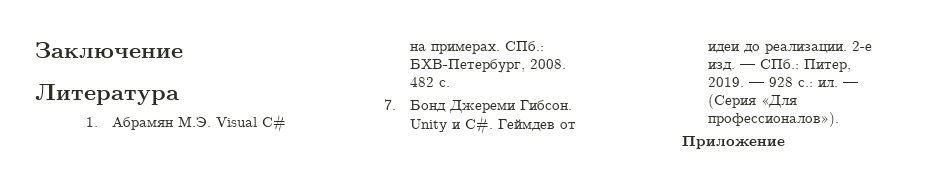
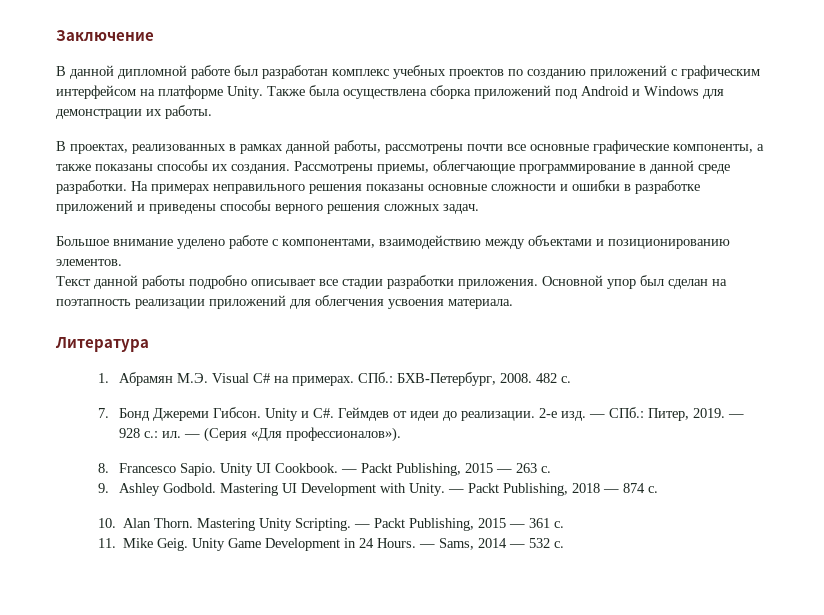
(183, 50) none -> [56,65,760,79] [56,85,724,99] [56,105,212,119] [56,140,764,154] [56,160,730,174] [56,180,700,194] [56,200,479,214] [56,235,730,249] [56,259,122,266] [56,275,727,289] [56,295,513,309] // В данной дипломной работе был разработан комплекс учебных проектов по созданию приложений с графическим интерфейсом на платформе Unity. Также была осуществлена сборка приложений под Android и Windows для демонстрации их работы. // В проектах, реализованных в рамках данной работы, рассмотрены почти все основные графические компоненты, а также показаны способы их создания. Рассмотрены приемы, облегчающие программирование в данной среде разработки. На примерах неправильного решения показаны основные сложности и ошибки в разработке приложений и приведены способы верного решения сложных задач. // Большое внимание уделено работе с компонентами, взаимодействию между объектами и позиционированию элементов. // Текст данной работы подробно описывает все стадии разработки приложения. Основной упор был сделан на поэтапность реализации приложений для облегчения усвоения материала.
[682,136,786,149] Приложение -> [97,463,551,476] [97,483,658,496] [97,518,564,531] [97,538,564,551] 8. Francesco Sapio. Unity UI Cookbook. — Packt Publishing, 2015 — 263 c. // 9. Ashley Godbold. Mastering UI Development with Unity. — Packt Publishing, 2018 — 874 c. // 10. Alan Thorn. Mastering Unity Scripting. — Packt Publishing, 2015 — 361 c. // 11. Mike Geig. Unity Game Development in 24 Hours. — Sams, 2014 — 532 c.

